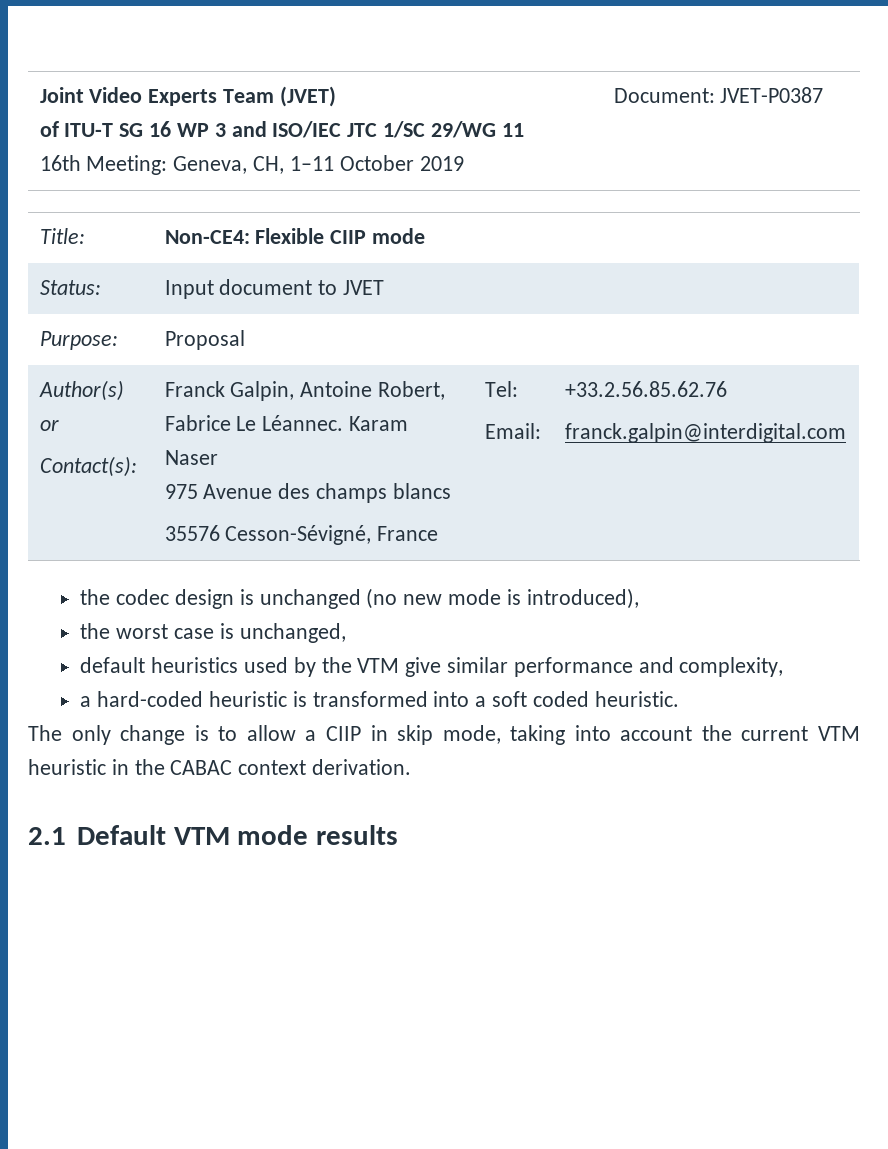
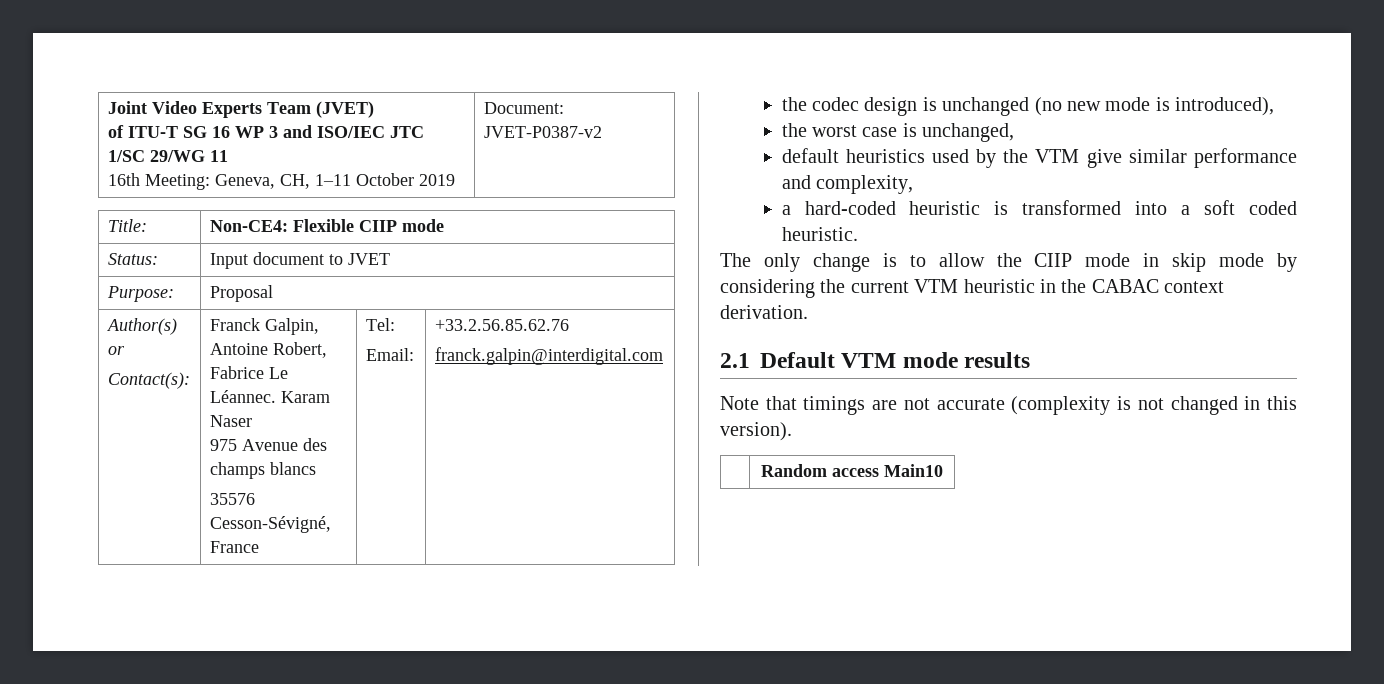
[720,87,824,103] JVET-P0387 -> [483,126,602,138] JVET-P0387-v2
[305,725,693,745] a CIIP in skip mode, taking into account -> [996,253,1297,272] [720,279,815,298] the CIIP mode in skip mode by considering
(399, 835) none -> [720,396,1297,415] [720,422,792,441] [761,464,943,477] // Note that timings are not accurate (complexity is not changed in this version). // | Random access Main10

